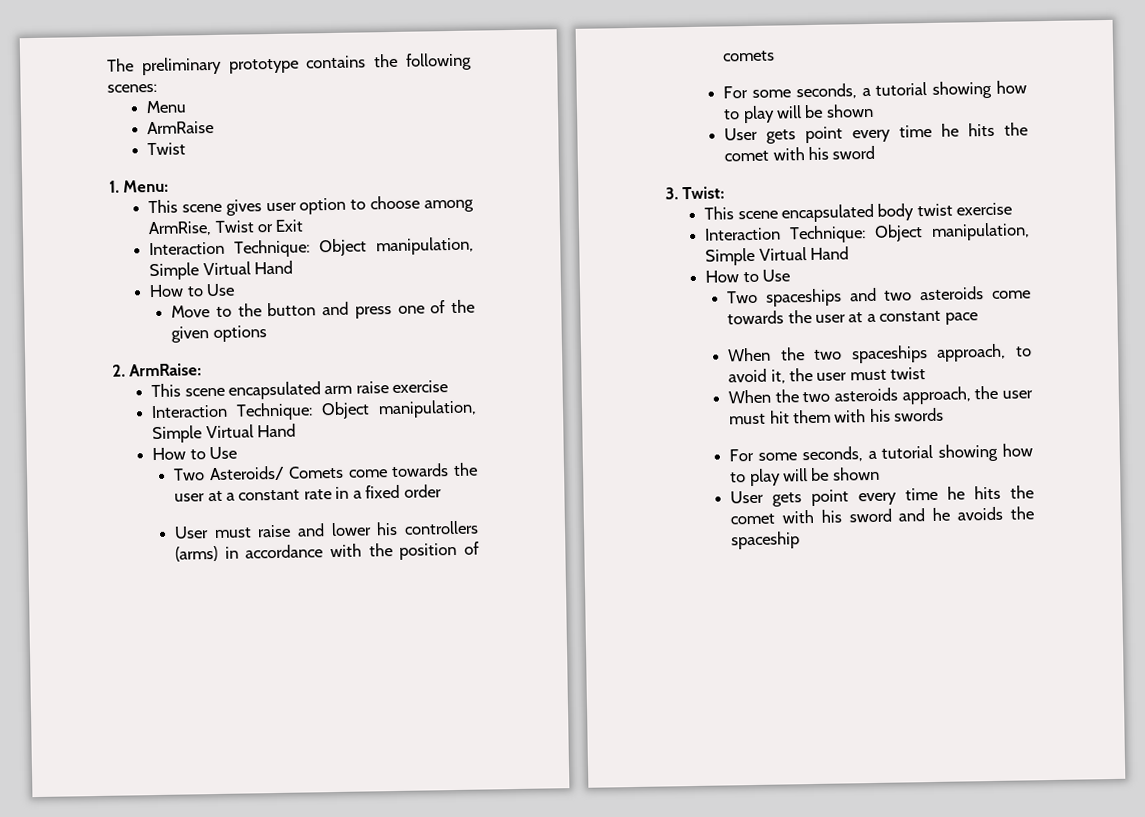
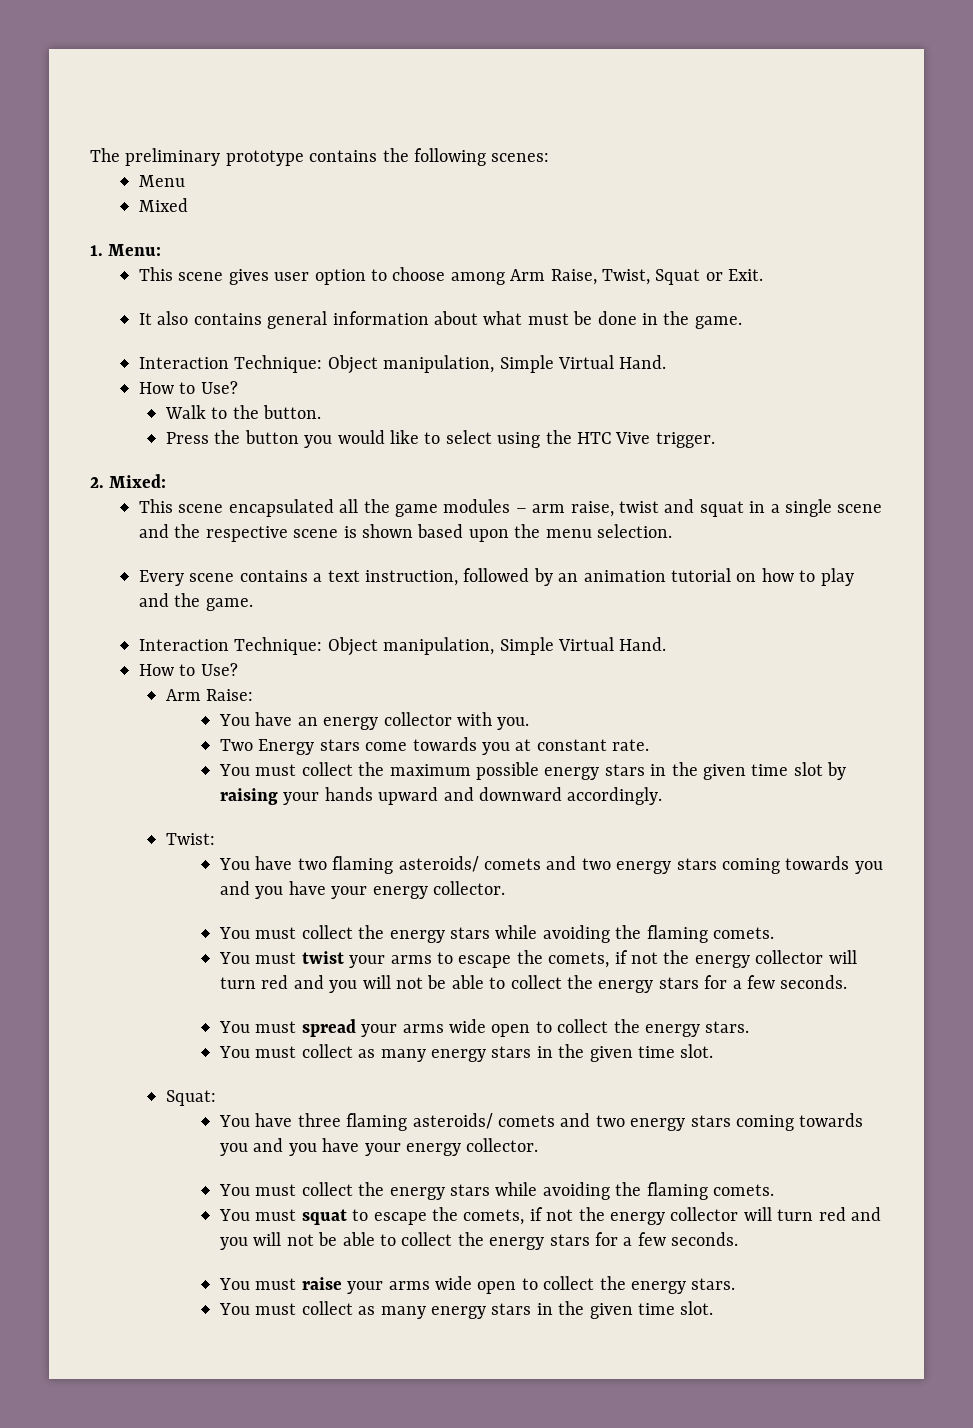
[147,120,215,135] [147,142,187,156] ArmRaise // Twist -> [138,198,188,212] Mixed
[148,219,304,237] [149,236,474,258] [149,260,294,281] [149,283,236,298] [171,299,475,319] [171,325,267,343] ArmRise, Twist or Exit // Interaction Technique: Object manipulation, Simple Virtual Hand // How to Use // Move to the button and press one of the given options -> [510,269,764,285] [138,311,742,329] [138,355,667,374] [138,381,238,394] [164,405,322,419] [165,430,715,448] Arm Raise, Twist, Squat or Exit. // It also contains general information about what must be done in the game. // Interaction Technique: Object manipulation, Simple Virtual Hand. // How to Use? // Walk to the button. // Press the button you would like to select using the HTC Vive trigger.
[129,363,203,377] [151,380,449,400] [151,399,477,421] [152,423,297,444] [152,446,238,461] [173,462,478,482] [174,484,442,502] [174,520,479,539] [175,541,480,562] [723,50,776,62] [723,80,1027,100] [724,103,874,124] [724,122,1028,144] [724,145,876,162] [665,186,726,200] [704,202,1013,223] [705,222,1030,244] [705,246,850,266] [705,269,791,283] [727,286,1031,307] [727,309,978,325] [728,343,1032,364] [728,367,927,384] [728,385,1033,405] [729,407,945,425] [729,443,1033,463] [730,466,880,487] [730,485,1034,507] [730,506,1034,525] [731,531,801,550] ArmRaise: // This scene encapsulated arm raise exercise // Interaction Technique: Object manipulation, Simple Virtual Hand // How to Use // Two Asteroids/ Comets come towards the user at a constant rate in a fixed order // User must raise and lower his controllers (arms) in accordance with the position of comets // For some seconds, a tutorial showing how to play will be shown // User gets point every time he hits the comet with his sword // 3. Twist: // This scene encapsulated body twist exercise // Interaction Technique: Object manipulation, Simple Virtual Hand // How to Use // Two spaceships and two asteroids come towards the user at a constant pace // When the two spaceships approach, to avoid it, the user must twist // When the two asteroids approach, the user must hit them with his swords // For some seconds, a tutorial showing how to play will be shown // User gets point every time he hits the comet with his sword and he avoids the spaceship -> [109,474,167,488] [138,499,883,517] [138,524,672,542] [138,568,854,586] [138,593,253,611] [138,637,667,656] [138,663,238,676] [165,689,254,701] [218,712,530,730] [219,737,650,755] [218,762,847,780] [219,787,663,805] [165,833,215,845] [218,856,883,874] [219,881,505,899] [218,925,774,943] [218,950,857,968] [219,975,848,993] [218,1019,750,1037] [218,1044,714,1062] [165,1090,216,1106] [218,1113,864,1131] [219,1138,539,1156] [218,1182,774,1200] [218,1207,881,1225] [219,1232,739,1250] [218,1276,736,1294] [218,1301,714,1319] Mixed: // This scene encapsulated all the game modules – arm raise, twist and squat in a single scene and the respective scene is shown based upon the menu selection. // Every scene contains a text instruction, followed by an animation tutorial on how to play and the game. // Interaction Technique: Object manipulation, Simple Virtual Hand. // How to Use? // Arm Raise: // You have an energy collector with you. // Two Energy stars come towards you at constant rate. // You must collect the maximum possible energy stars in the given time slot by raising your hands upward and downward accordingly. // Twist: // You have two flaming asteroids/ comets and two energy stars coming towards you and you have your energy collector. // You must collect the energy stars while avoiding the flaming comets. // You must twist your arms to escape the comets, if not the energy collector will turn red and you will not be able to collect the energy stars for a few seconds. // You must spread your arms wide open to collect the energy stars. // You must collect as many energy stars in the given time slot. // Squat: // You have three flaming asteroids/ comets and two energy stars coming towards you and you have your energy collector. // You must collect the energy stars while avoiding the flaming comets. // You must squat to escape the comets, if not the energy collector will turn red and you will not be able to collect the energy stars for a few seconds. // You must raise your arms wide open to collect the energy stars. // You must collect as many energy stars in the given time slot.

